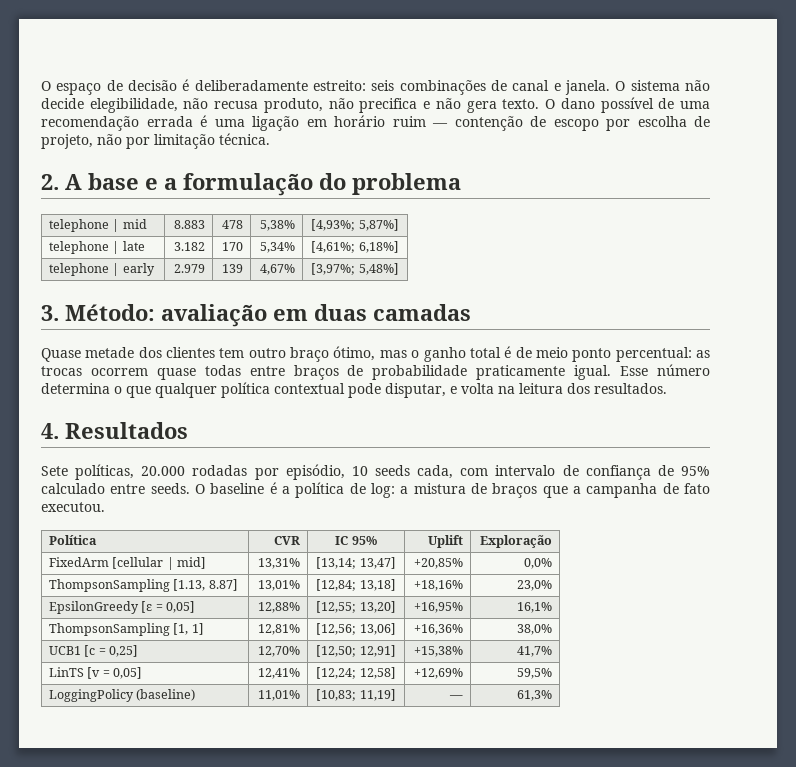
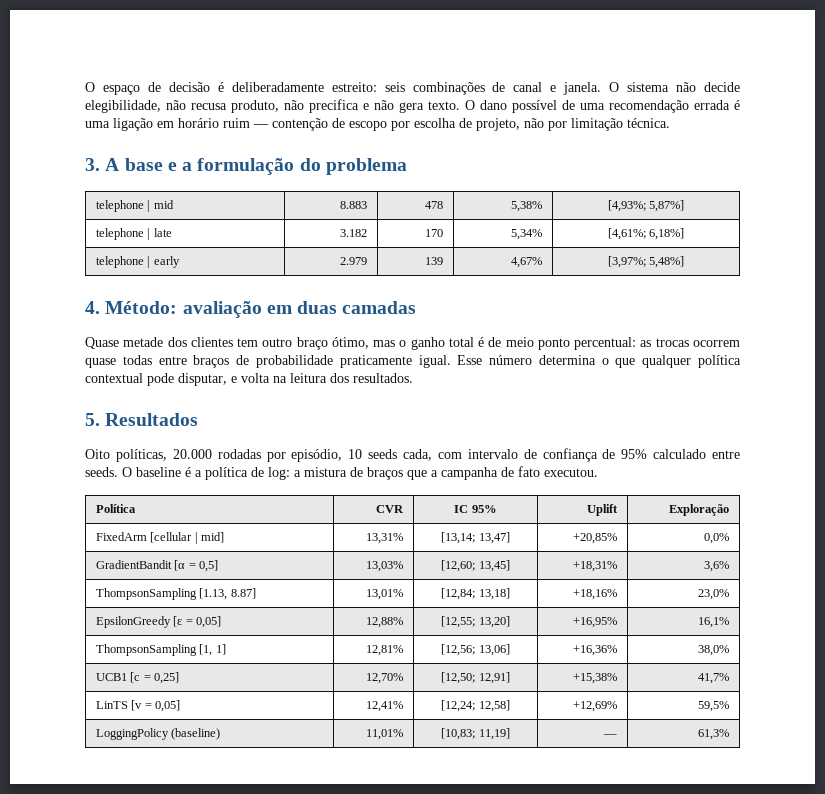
[41,174,59,190] 2. -> [85,158,100,171] 3.
[41,305,59,321] 3. -> [85,301,100,314] 4.
[41,423,59,439] 4. -> [85,413,100,426] 5.
[41,466,68,476] Sete -> [85,449,110,459] Oito
(553, 563) none -> [95,560,219,572] [366,561,404,572] [441,560,510,572] [573,561,618,572] [704,561,730,572] // GradientBandit [α = 0,5] | 13,03% | [12,60; 13,45] | +18,31% | 3,6%

